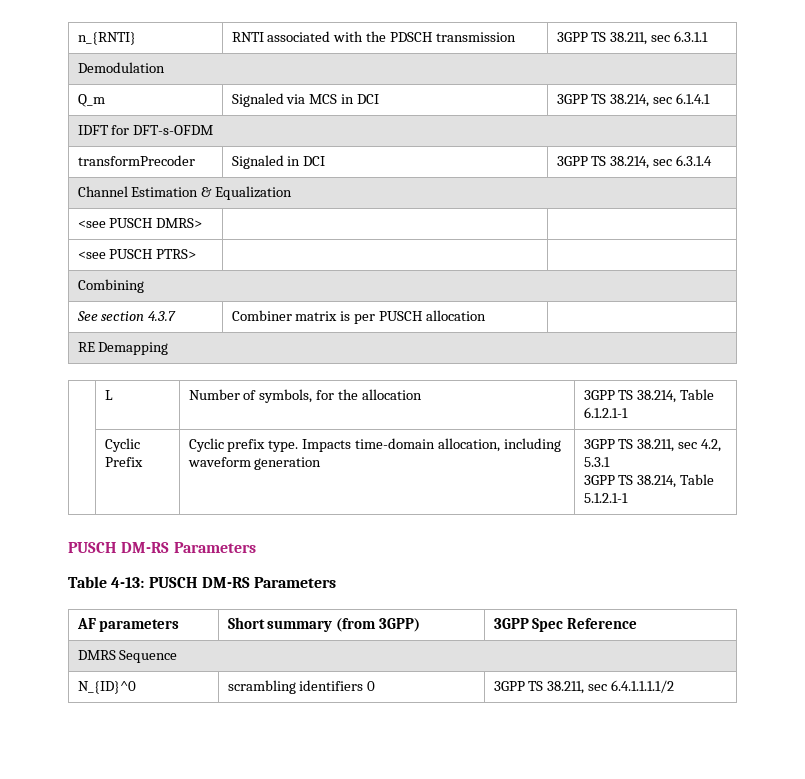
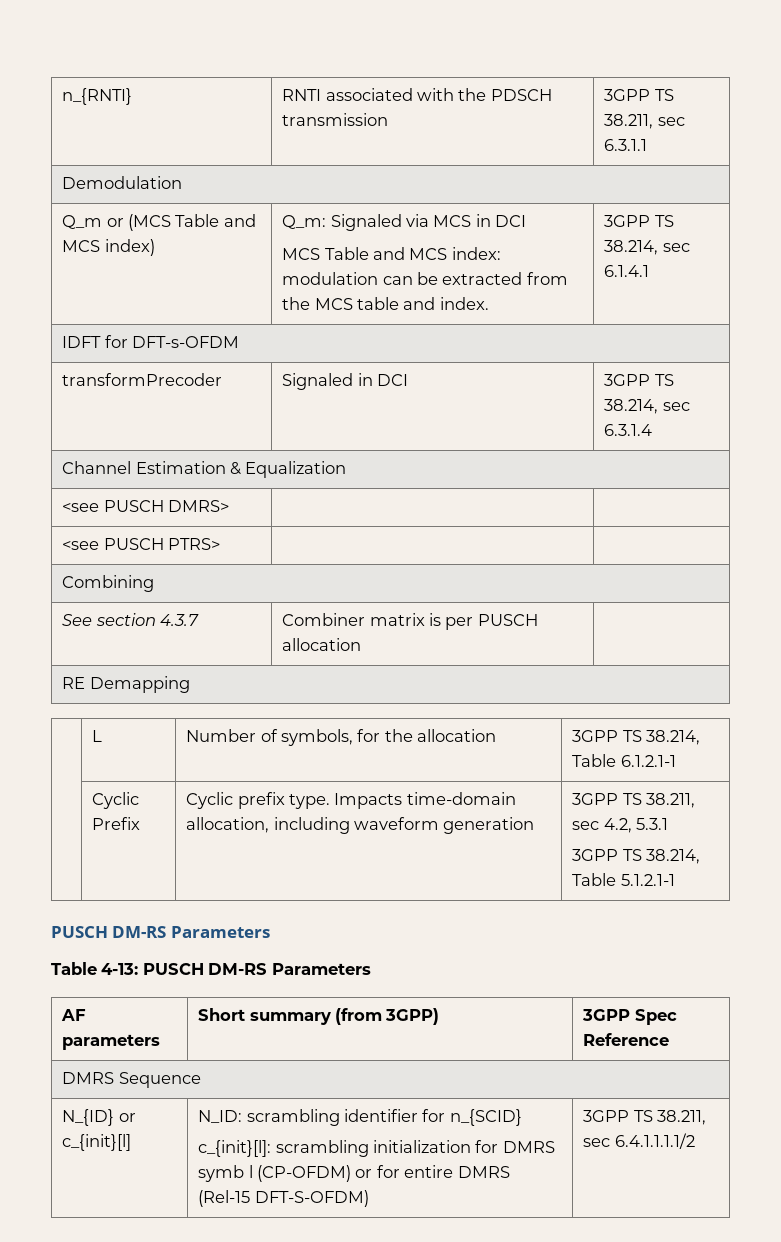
(105, 100) | -> [106,214,256,231] [62,239,155,256] [282,215,327,229] or (MCS Table and MCS index) | Q_m:
(380, 99) none -> [282,247,501,260] [282,272,568,285] [282,297,489,310] // MCS Table and MCS index: modulation can be extracted from the MCS table and index.
[77,681,136,694] [227,680,376,694] N_{ID}^0 | scrambling identifiers 0 -> [62,1109,136,1126] [62,1134,132,1151] [198,1109,522,1126] [198,1140,555,1157] [198,1165,510,1182] [198,1190,369,1207] N_{ID} or c_{init}[l] | N_ID: scrambling identifier for n_{SCID} // c_{init}[l]: scrambling initialization for DMRS symb l (CP-OFDM) or for entire DMRS (Rel-15 DFT-S-OFDM)

